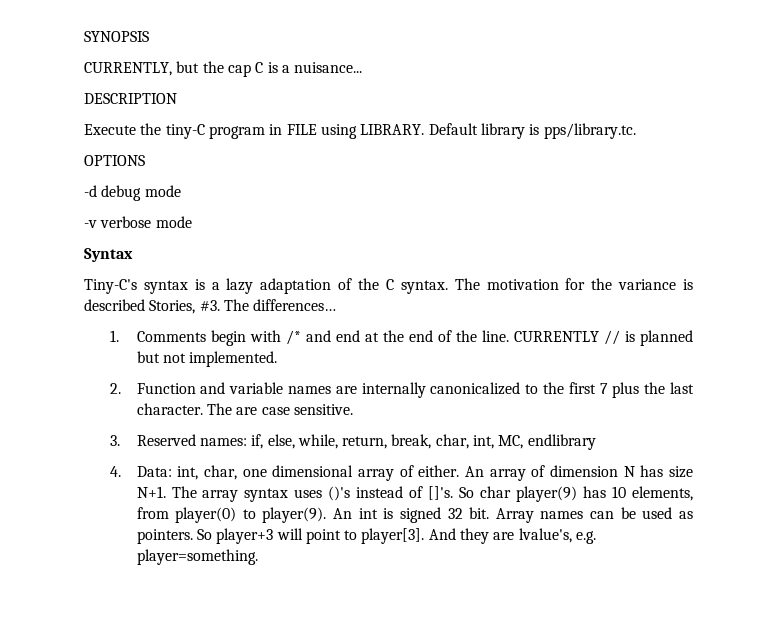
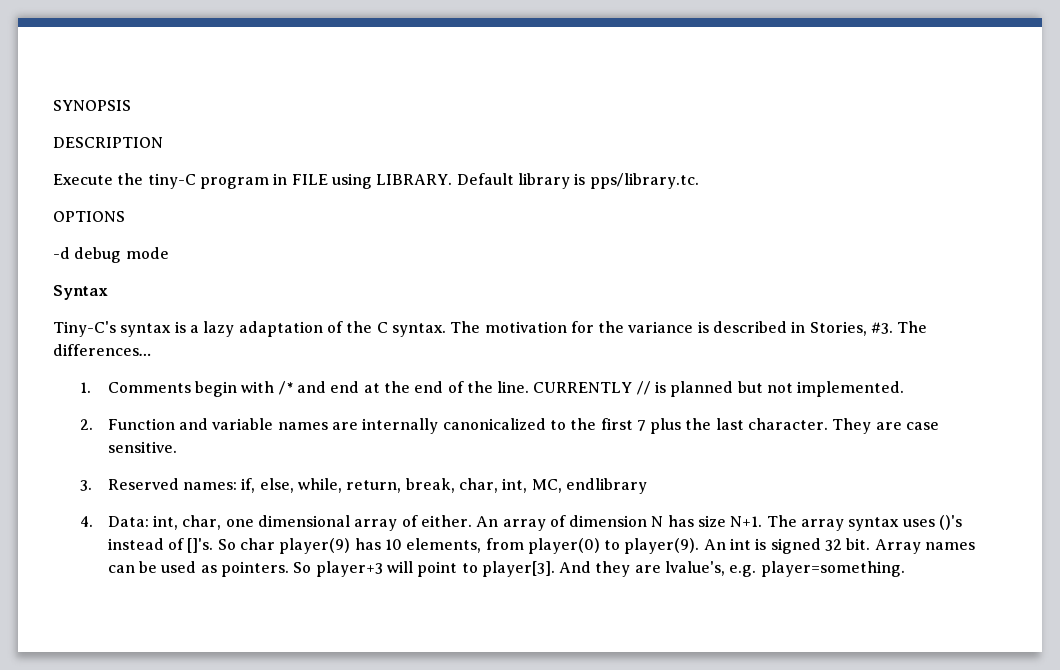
[84,61,363,77] // CURRENTLY, but the cap C is a nuisance... -> (131, 105) none
[84,216,192,228] // -v verbose mode -> (169, 253) none
(145, 305) none -> [791,321,806,333] in
[206,403,232,415] The -> [832,418,872,434] They

